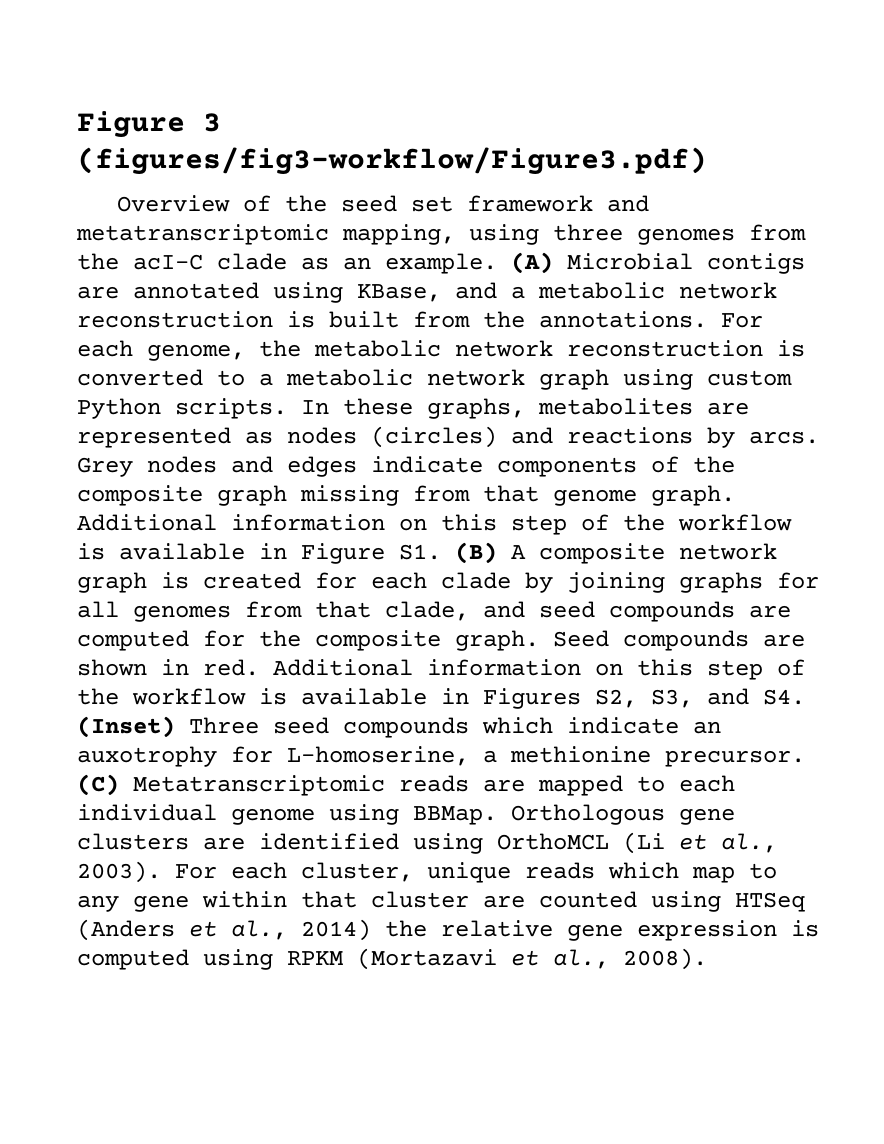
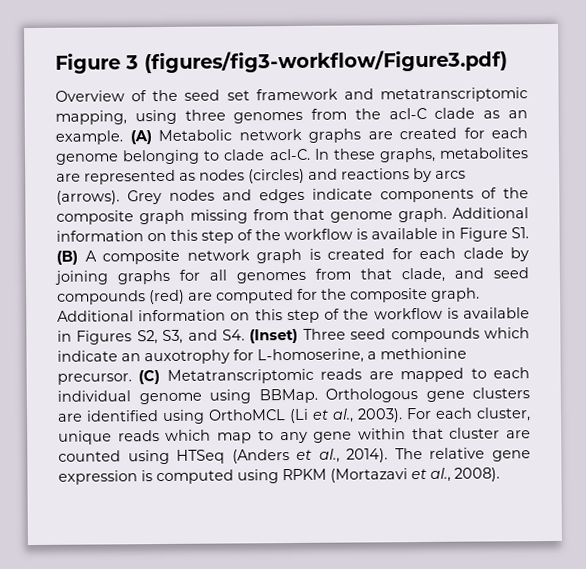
[567,253,805,274] [77,282,777,303] [77,311,763,328] [77,340,805,361] [77,369,792,390] [77,398,287,419] Microbial contigs are annotated using KBase, and a metabolic network reconstruction is built from the annotations. For each genome, the metabolic network reconstruction is converted to a metabolic network graph using custom Python scripts. -> [158,127,528,143] [55,148,311,165] Metabolic network graphs are created for each genome belonging to clade acI-C.
[749,431,819,444] arcs. -> [435,170,466,179] [56,190,120,205] arcs (arrows).
(735, 611) none -> [149,289,185,305] (red)
[553,630,805,651] [77,659,259,676] Seed compounds are shown in red. -> (480, 294) none
[301,919,427,941] 2014) the -> [346,448,423,463] 2014). The

